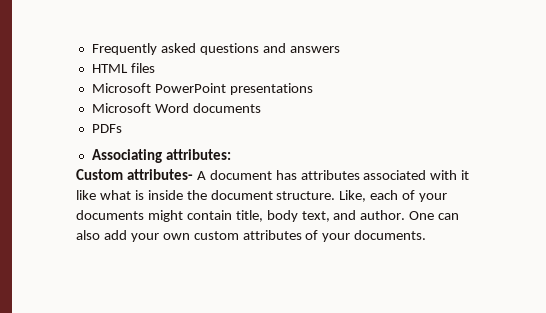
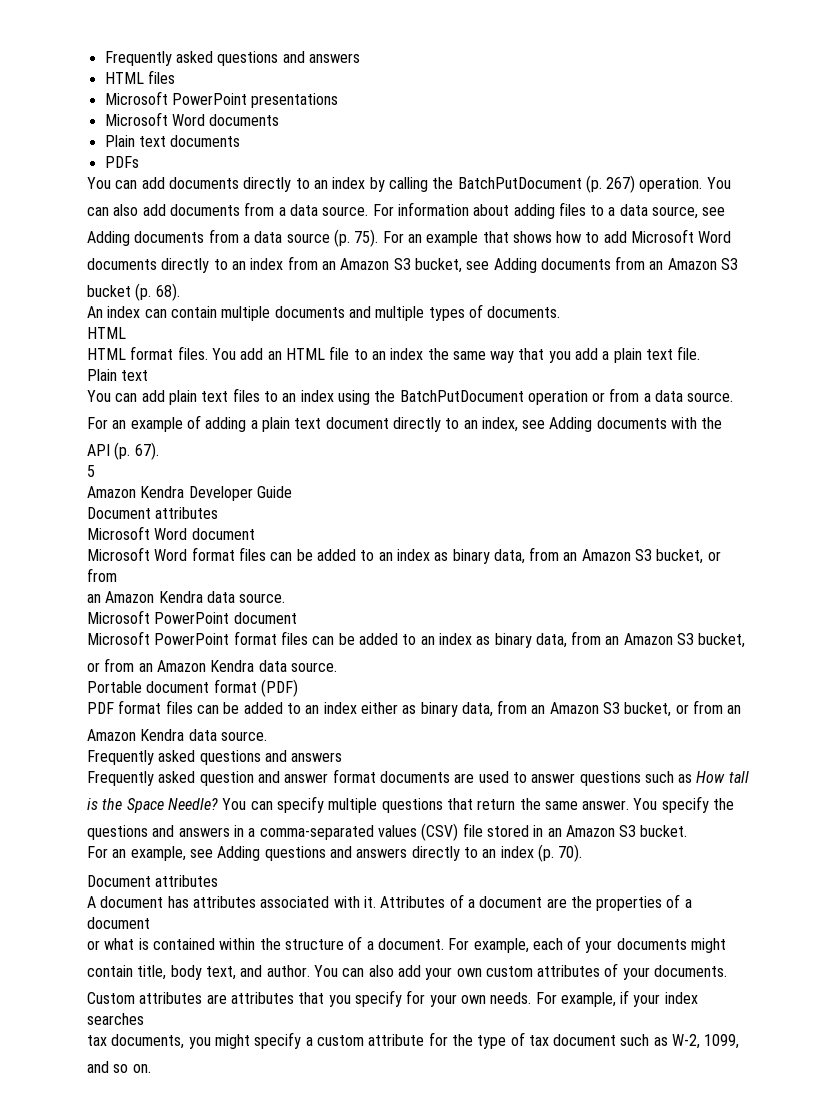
[91,124,122,133] [91,149,231,163] [76,169,193,180] PDFs // Associating attributes: // Custom attributes- -> [104,135,241,147] [104,156,139,168] [87,175,731,193] [87,202,726,219] [87,229,732,247] [87,256,739,273] [87,283,180,301] [87,304,561,321] [87,327,126,339] [87,346,701,363] [87,369,149,381] [87,388,734,405] [87,415,723,432] [87,442,159,460] [87,465,95,477] [87,486,292,501] [87,507,219,519] [87,526,255,540] [87,547,721,564] [87,568,117,582] [87,591,286,603] [87,610,297,624] [87,631,746,648] [87,658,337,672] [87,679,298,697] [87,700,742,717] [87,729,267,741] [87,750,343,765] [87,769,749,786] [87,796,735,813] [87,823,688,841] [87,844,583,862] [87,875,219,887] Plain text documents // PDFs // You can add documents directly to an index by calling the BatchPutDocument (p. 267) operation. You // can also add documents from a data source. For information about adding files to a data source, see // Adding documents from a data source (p. 75). For an example that shows how to add Microsoft Word // documents directly to an index from an Amazon S3 bucket, see Adding documents from an Amazon S3 // bucket (p. 68). // An index can contain multiple documents and multiple types of documents. // HTML // HTML format files. You add an HTML file to an index the same way that you add a plain text file. // Plain text // You can add plain text files to an index using the BatchPutDocument operation or from a data source. // For an example of adding a plain text document directly to an index, see Adding documents with the // API (p. 67). // 5 // Amazon Kendra Developer Guide // Document attributes // Microsoft Word document // Microsoft Word format files can be added to an index as binary data, from an Amazon S3 bucket, or from // an Amazon Kendra data source. // Microsoft PowerPoint document // Microsoft PowerPoint format files can be added to an index as binary data, from an Amazon S3 bucket, // or from an Amazon Kendra data source. // Portable document format (PDF) // PDF format files can be added to an index either as binary data, from an Amazon S3 bucket, or from an // Amazon Kendra data source. // Frequently asked questions and answers // Frequently asked question and answer format documents are used to answer questions such as How tall // is the Space Needle? You can specify multiple questions that return the same answer. You specify the // questions and answers in a comma-separated values (CSV) file stored in an Amazon S3 bucket. // For an example, see Adding questions and answers directly to an index (p. 70). // Document attributes //
[461,170,470,180] [76,190,367,202] it like what is inside the document structure. Like, -> [363,894,692,911] [87,917,150,929] [87,936,529,953] it. Attributes of a document are the properties of a document // or what is contained within the structure of a document. For example,
(183, 216) none -> (727, 945) //
[409,211,435,220] One -> [313,965,338,977] You
(427, 235) none -> [87,990,698,1007] [87,1013,144,1025] [87,1032,740,1049] [87,1061,151,1073] // Custom attributes are attributes that you specify for your own needs. For example, if your index searches // tax documents, you might specify a custom attribute for the type of tax document such as W-2, 1099, // and so on.

